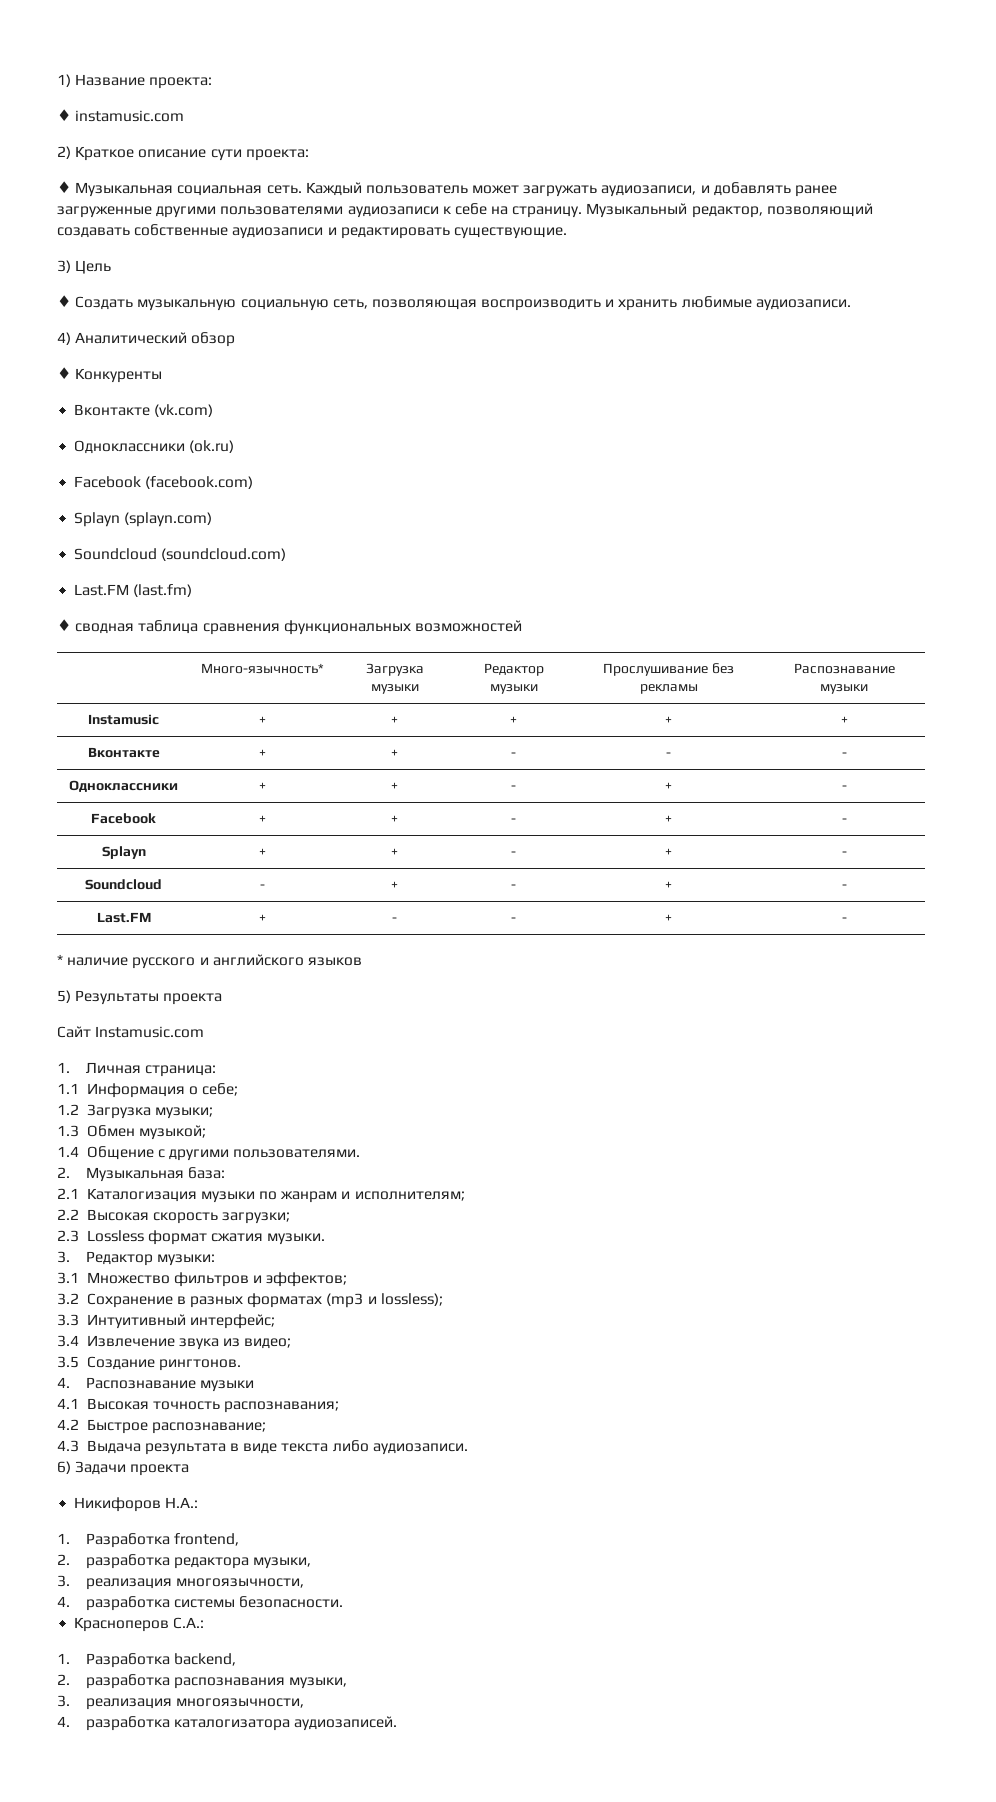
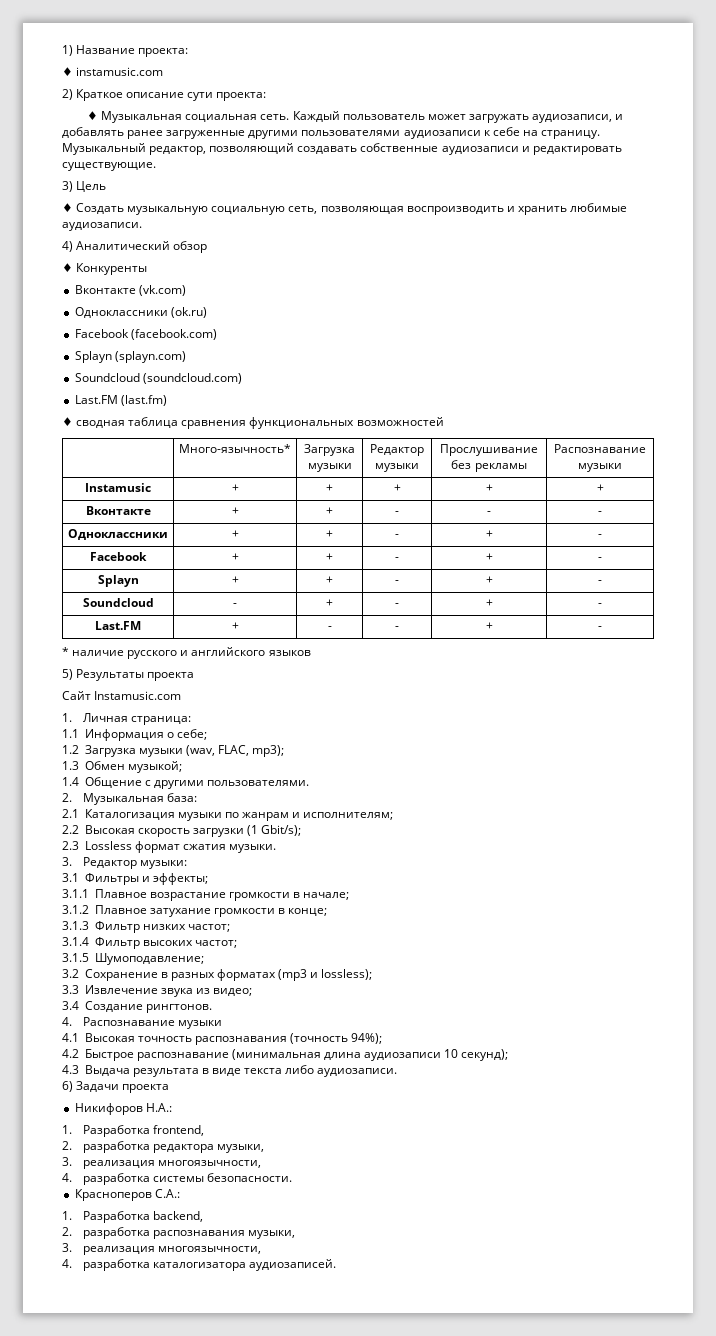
[154,1107,213,1119] музыки; -> [138,745,285,757] музыки (wav, FLAC, mp3);
[222,1212,291,1224] загрузки; -> [192,825,302,837] загрузки (1 Gbit/s);
[86,1272,348,1287] Множество фильтров и эффектов; -> [84,873,208,885] [62,889,350,901] [62,905,328,917] [62,921,230,933] [62,937,237,949] [62,953,204,965] Фильтры и эффекты; // 3.1.1 Плавное возрастание громкости в начале; // 3.1.2 Плавное затухание громкости в конце; // 3.1.3 Фильтр низких частот; // 3.1.4 Фильтр высоких частот; // 3.1.5 Шумоподавление;
[86,1314,275,1329] [57,1335,79,1347] Интуитивный интерфейс; // 3.4 -> (79, 989) none
[57,1356,79,1368] 3.5 -> [62,1001,79,1010] 3.4
[224,1401,340,1413] распознавания; -> [194,1033,383,1045] распознавания (точность 94%);
[151,1422,266,1434] распознавание; -> [136,1049,509,1061] распознавание (минимальная длина аудиозаписи 10 секунд);

